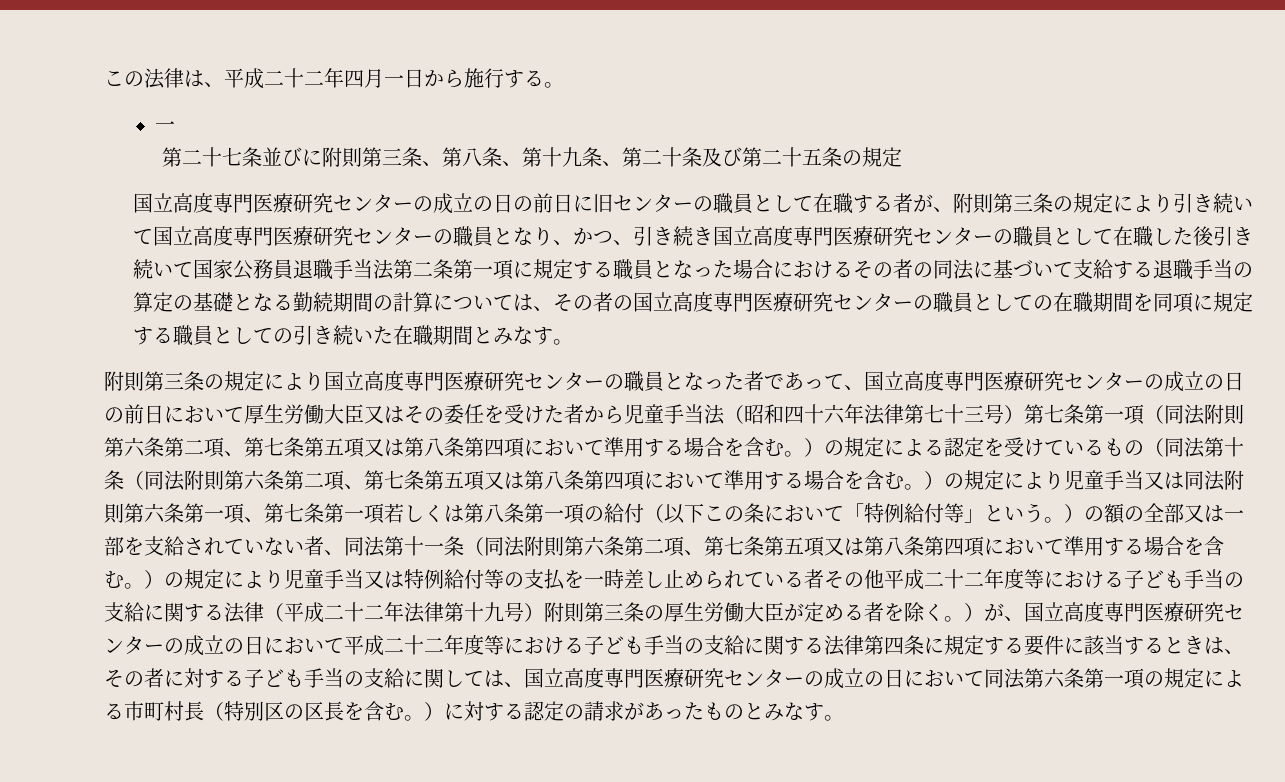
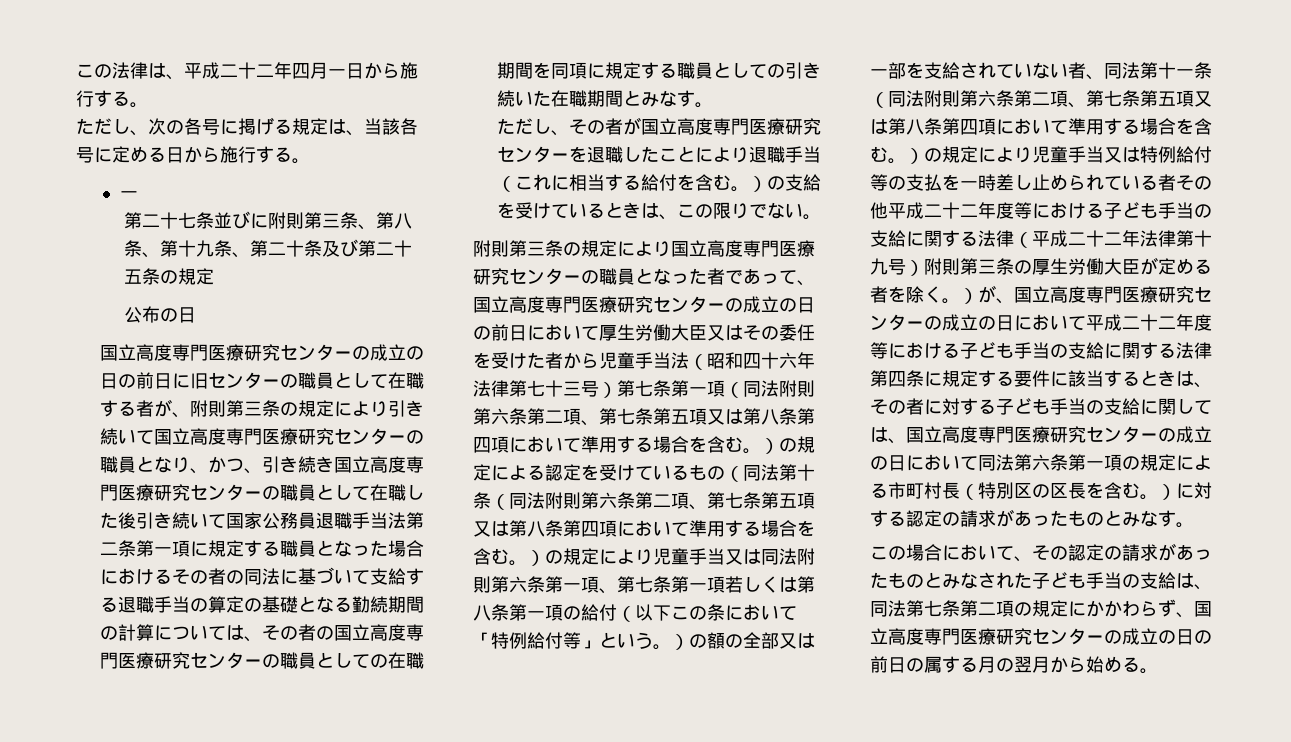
(564, 85) none -> [76,117,418,136] [76,146,310,164] // ただし、次の各号に掲げる規定は、当該各号に定める日から施行する。
(903, 157) none -> [123,306,196,323] // 公布の日
(574, 342) none -> [496,117,821,136] [496,146,821,163] [496,174,821,192] [496,202,821,220] // ただし、その者が国立高度専門医療研究センターを退職したことにより退職手当（これに相当する給付を含む。）の支給を受けているときは、この限りでない。
(844, 718) none -> [870,543,1212,562] [870,572,1212,590] [870,599,1212,618] [870,628,1212,645] [870,656,1158,674] // この場合において、その認定の請求があったものとみなされた子ども手当の支給は、同法第七条第二項の規定にかかわらず、国立高度専門医療研究センターの成立の日の前日の属する月の翌月から始める。

